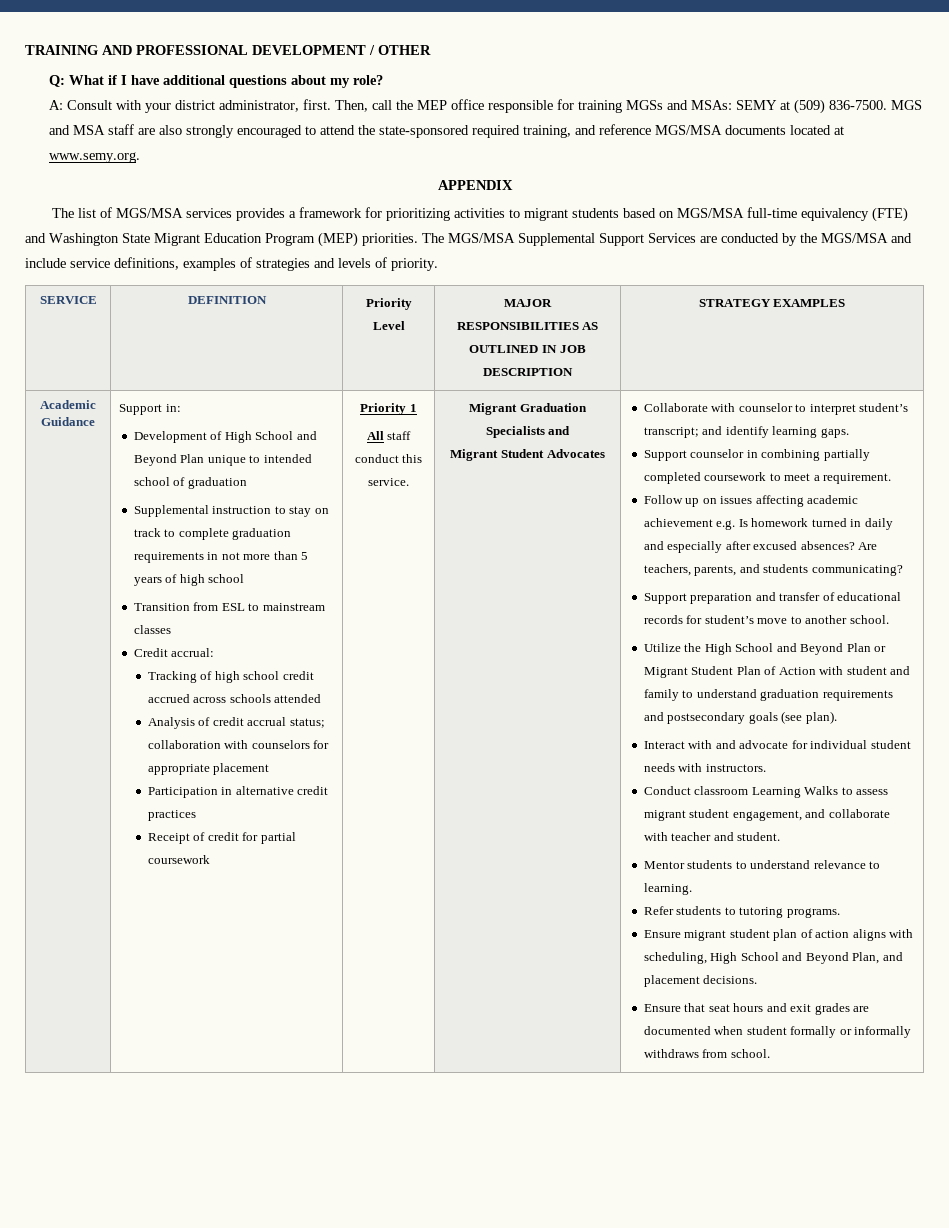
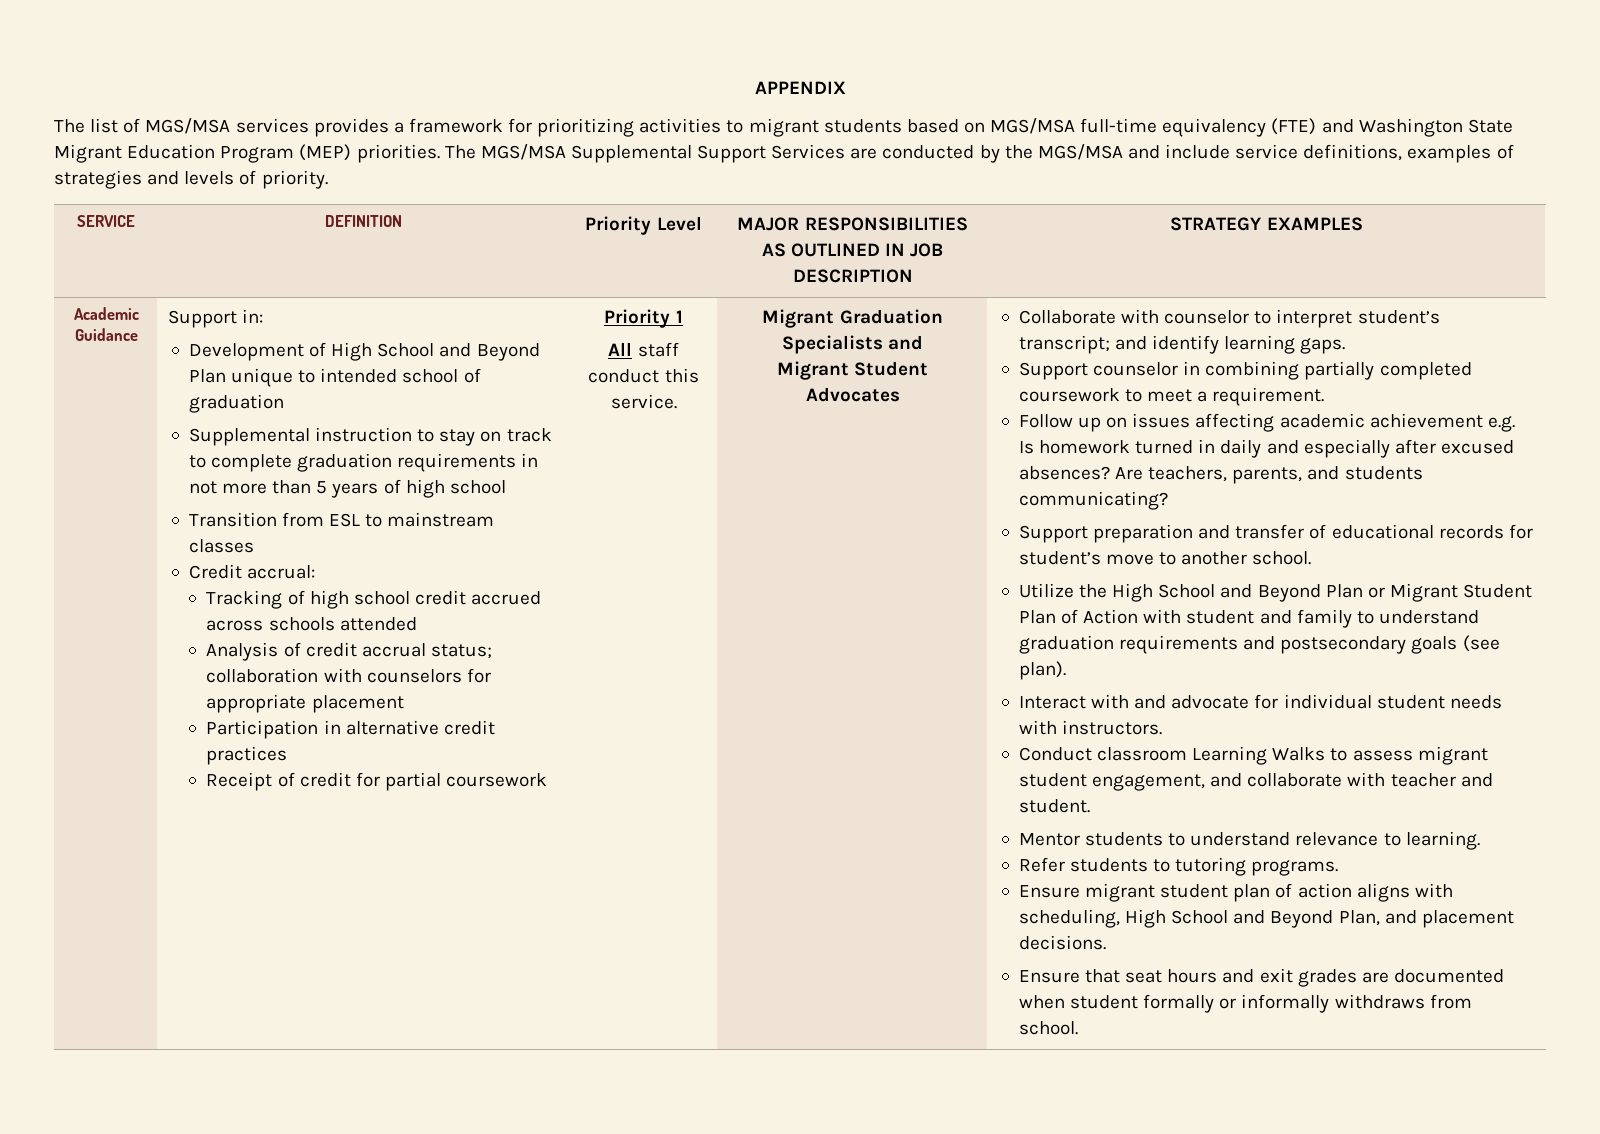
[25,45,431,55] [48,75,383,88] [48,99,922,114] [48,124,844,138] [48,152,140,163] TRAINING AND PROFESSIONAL DEVELOPMENT / OTHER // Q: What if I have additional questions about my role? // A: Consult with your district administrator, first. Then, call the MEP office responsible for training MGSs and MSAs: SEMY at (509) 836-7500. MGS and MSA staff are also strongly encouraged to attend the state-sponsored required training, and reference MGS/MSA documents located at www.semy.org. // -> (754, 87) none

